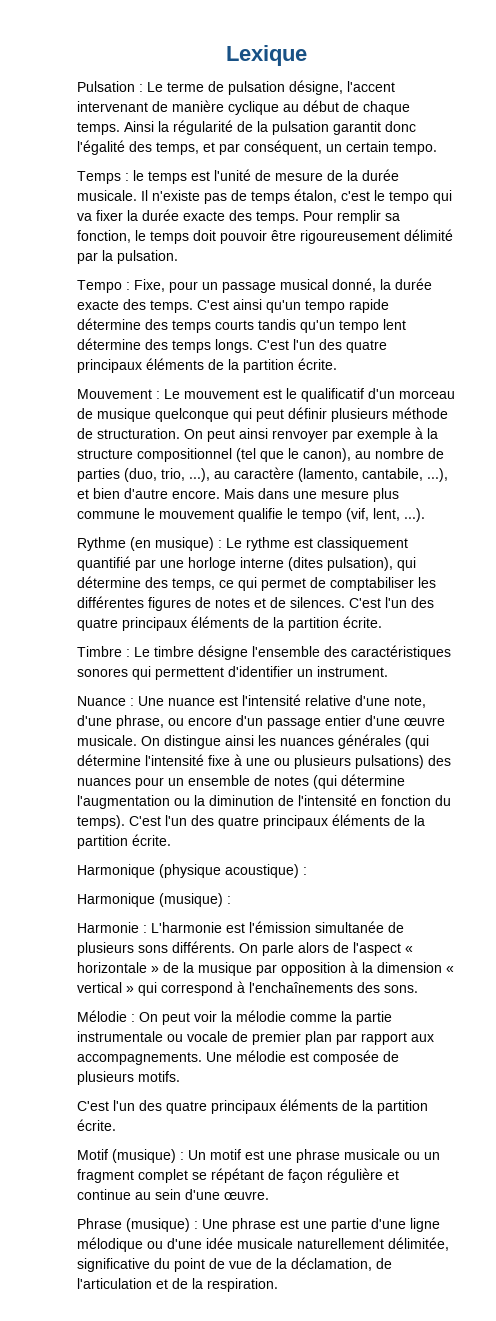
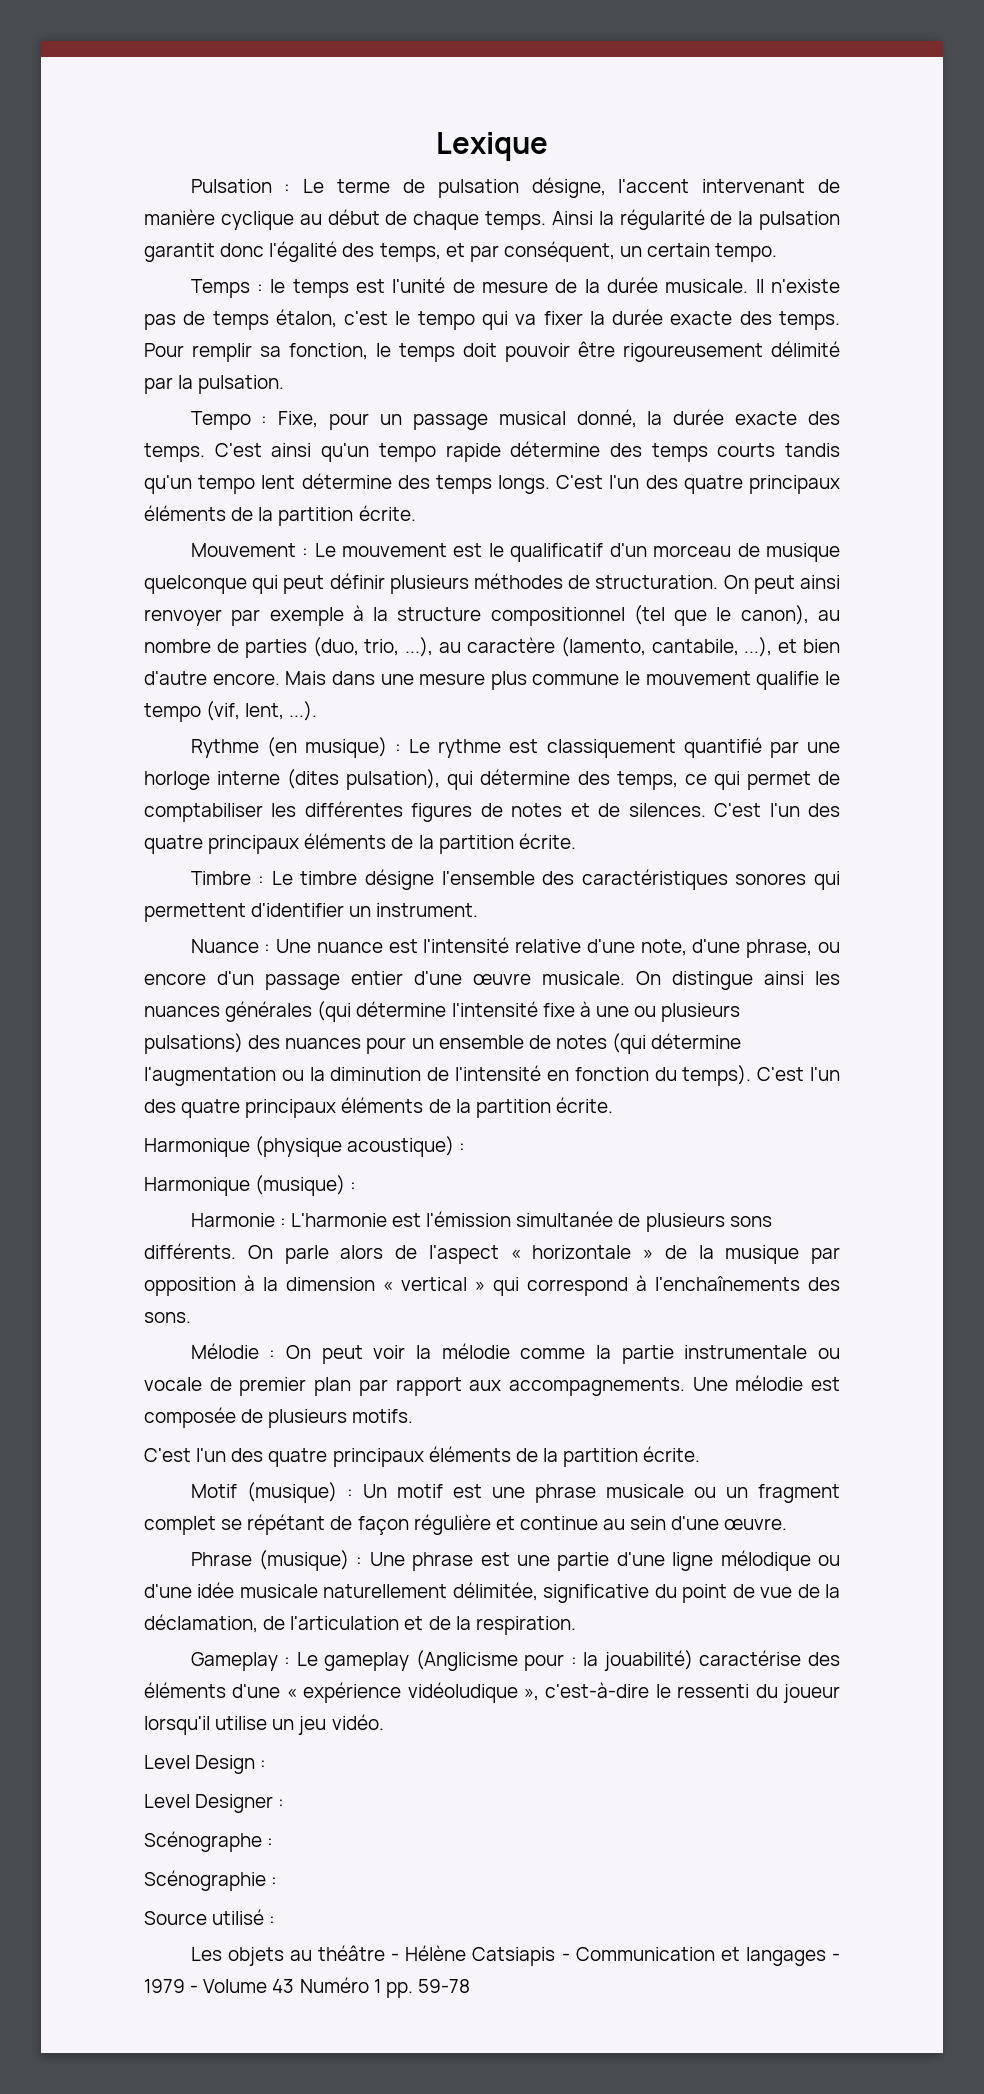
[392,407,448,419] méthode -> [474,573,563,589] méthodes
(278, 1285) none -> [190,1650,840,1671] [144,1682,840,1703] [144,1714,384,1735] [144,1755,267,1774] [144,1794,285,1813] [144,1831,274,1852] [144,1870,278,1891] [144,1909,276,1925] [190,1945,841,1966] [144,1977,470,1998] // Gameplay : Le gameplay (Anglicisme pour : la jouabilité) caractérise des éléments d'une « expérience vidéoludique », c'est-à-dire le ressenti du joueur lorsqu'il utilise un jeu vidéo. // Level Design : // Level Designer : // Scénographe : // Scénographie : // Source utilisé : // Les objets au théâtre - Hélène Catsiapis - Communication et langages - 1979 - Volume 43 Numéro 1 pp. 59-78

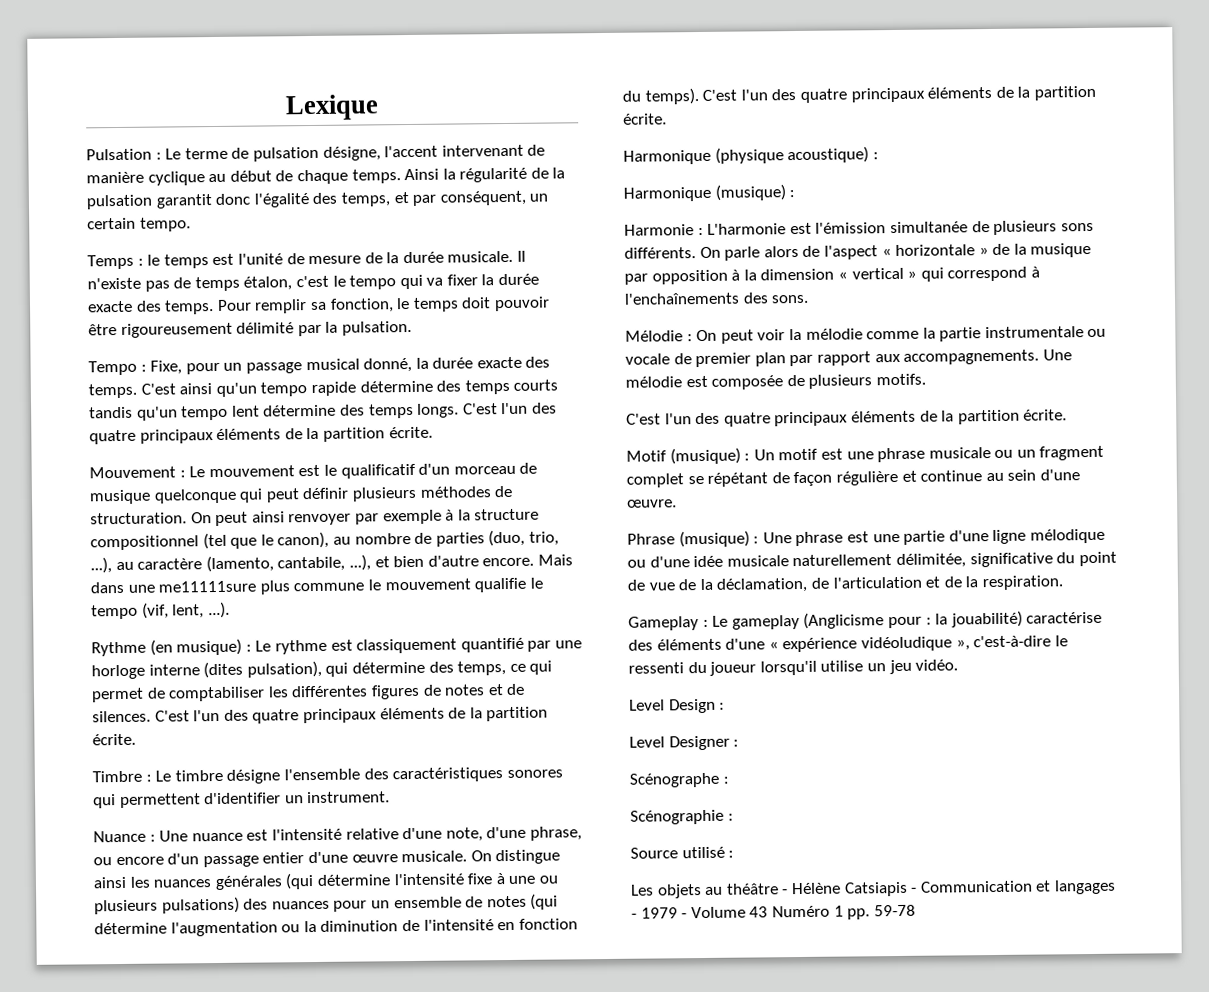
[419,673,486,685] mesure -> [158,580,257,593] me11111sure

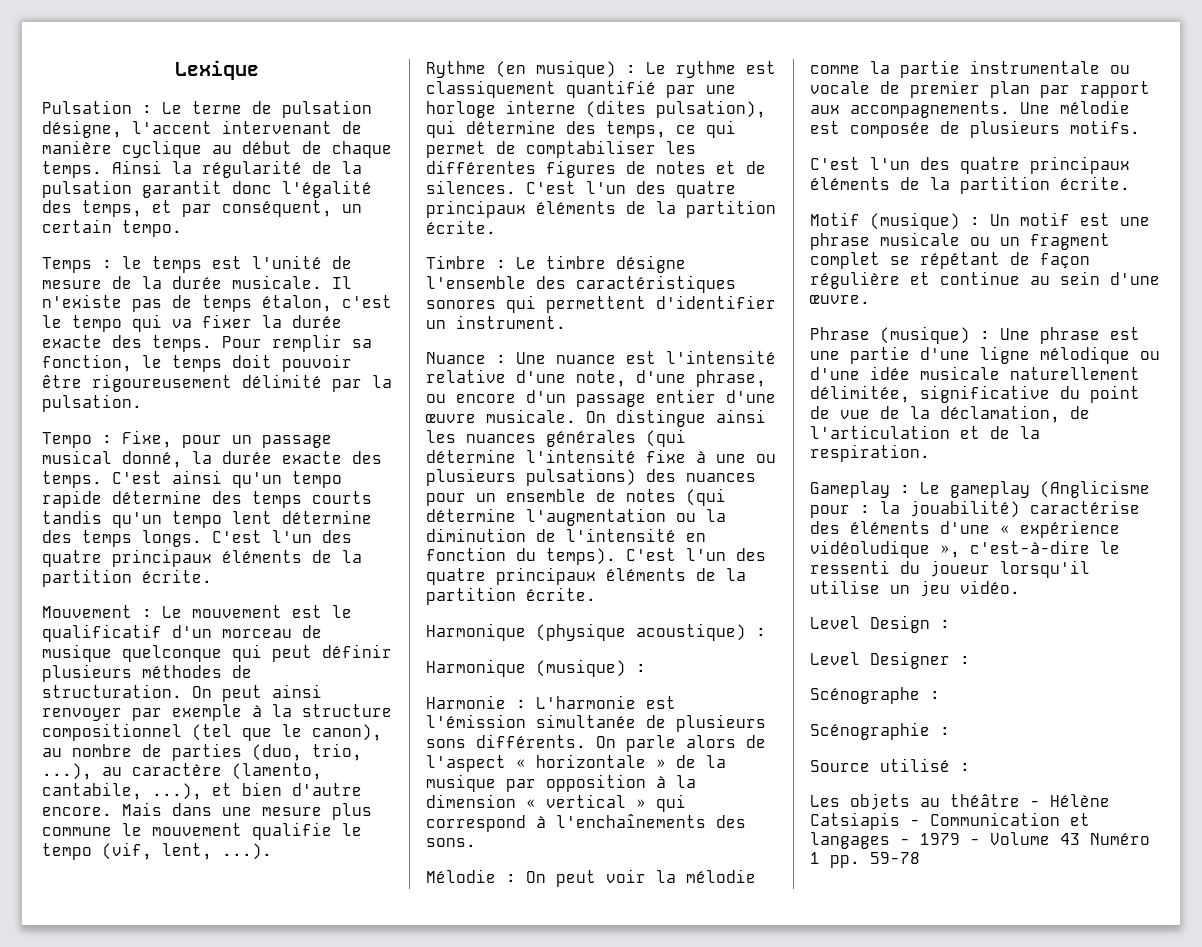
[158,580,257,593] me11111sure -> [262,807,322,816] mesure

